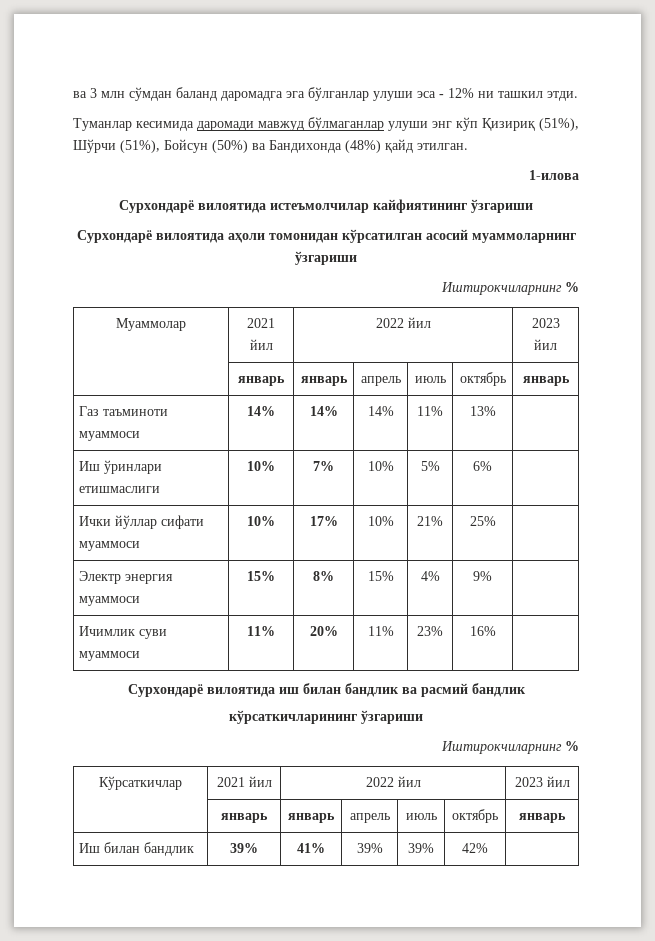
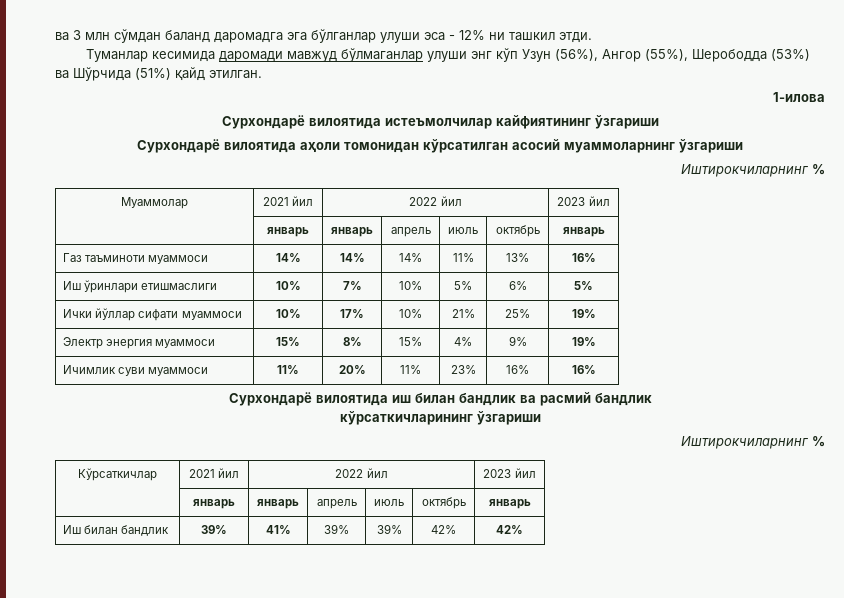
[482,118,579,131] [73,139,381,153] Қизириқ (51%), Шўрчи (51%), Бойсун (50%) ва Бандихонда (48%) -> [522,49,811,62] [55,67,171,81] Узун (56%), Ангор (55%), Шерободда (53%) ва Шўрчида (51%)
(496, 411) none -> [571,253,596,263] 16%
(492, 466) none -> [574,281,593,291] 5%
(496, 521) none -> [571,309,596,319] 19%
(492, 576) none -> [571,337,596,347] 19%
(496, 631) none -> [571,365,596,375] 16%
(488, 848) none -> [496,525,523,535] 42%

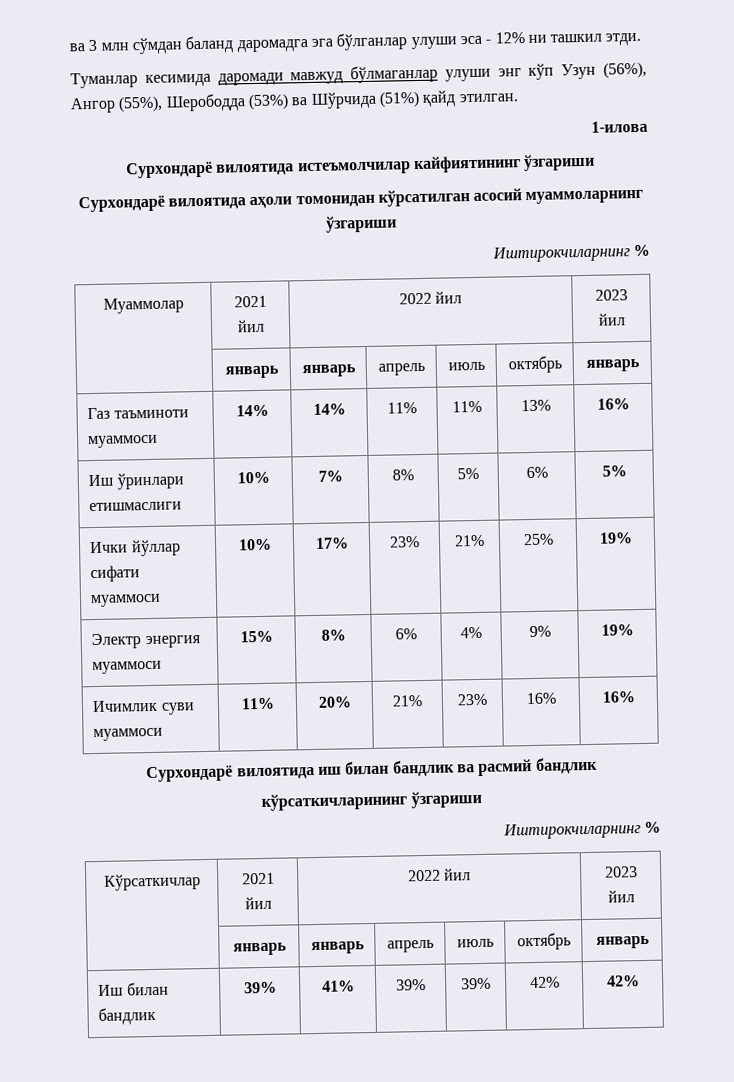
[399,253,422,262] 14% -> [387,402,417,414] 11%
[399,281,422,290] 10% -> [392,469,414,481] 8%
[399,309,422,318] 10% -> [389,536,420,548] 23%
[399,337,422,346] 15% -> [395,628,417,640] 6%
[400,365,421,374] 11% -> [392,695,423,707] 21%

